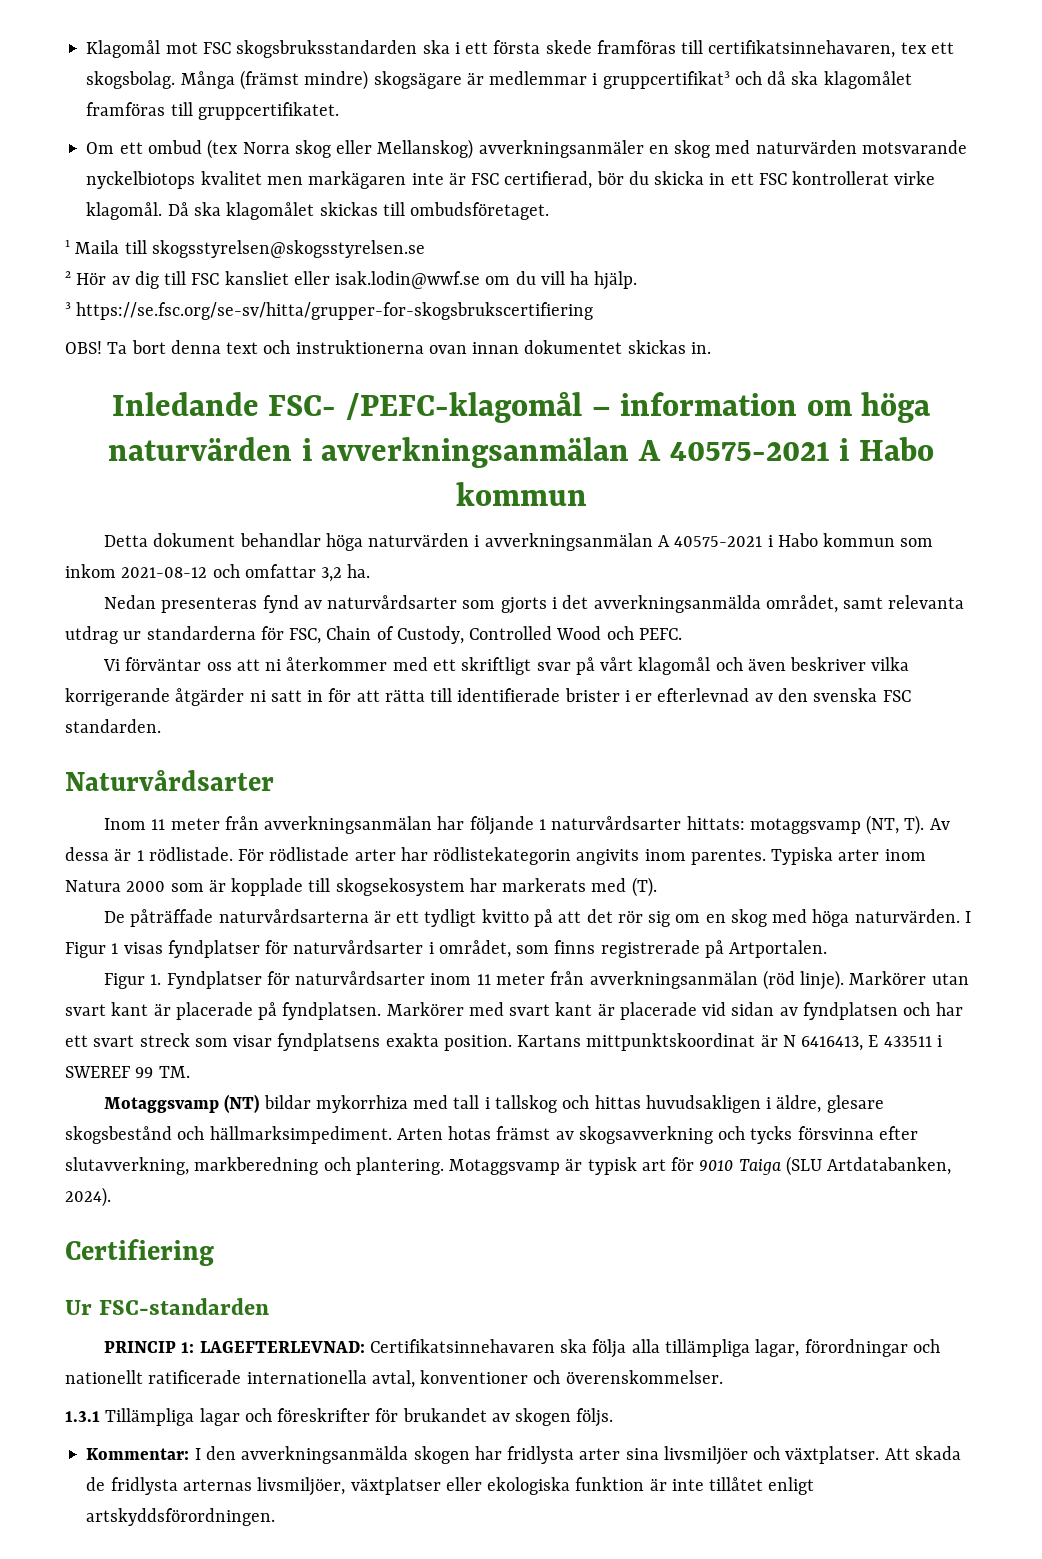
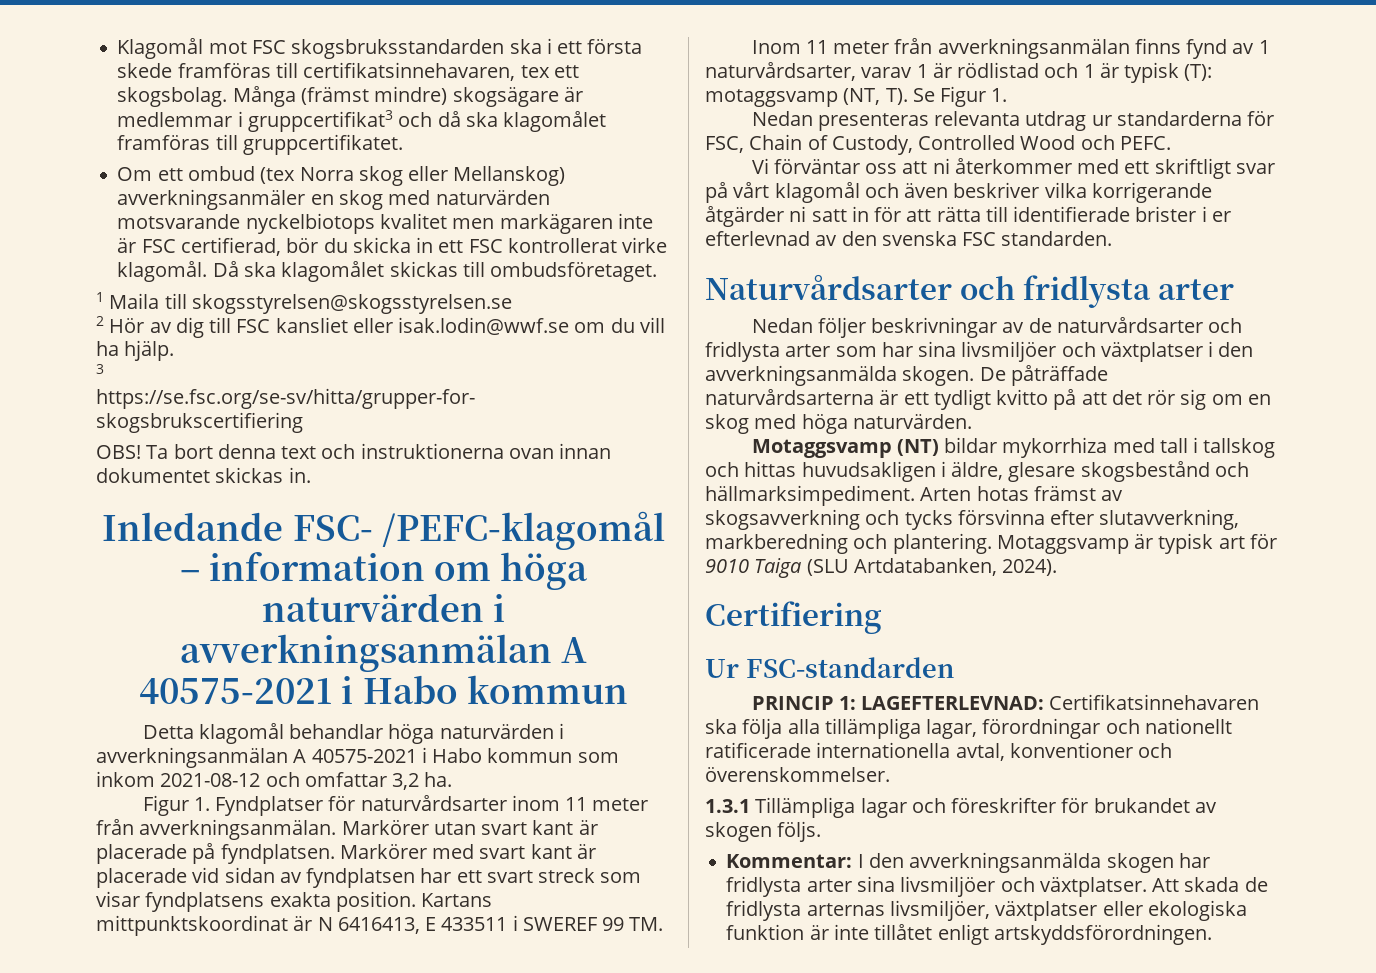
[153,533,236,547] dokument -> [198,723,284,744] klagomål
[104,595,884,614] Nedan presenteras fynd av naturvårdsarter som gjorts i det avverkningsanmälda området, samt -> [142,795,649,816] [96,819,598,840] [96,843,596,864] [96,867,642,888] [96,891,493,912] [96,915,664,936] [751,38,1270,59] [705,62,1213,83] [705,86,1008,107] [751,111,929,131] Figur 1. Fyndplatser för naturvårdsarter inom 11 meter från avverkningsanmälan. Markörer utan svart kant är placerade på fyndplatsen. Markörer med svart kant är placerade vid sidan av fyndplatsen har ett svart streck som visar fyndplatsens exakta position. Kartans mittpunktskoordinat är N 6416413, E 433511 i SWEREF 99 TM. // Inom 11 meter från avverkningsanmälan finns fynd av 1 naturvårdsarter, varav 1 är rödlistad och 1 är typisk (T): motaggsvamp (NT, T). Se Figur 1. // Nedan presenteras
[104,815,950,835] [65,847,926,865] [65,877,657,897] // Inom 11 meter från avverkningsanmälan har följande 1 naturvårdsarter hittats: motaggsvamp (NT, T). Av dessa är 1 rödlistade. För rödlistade arter har rödlistekategorin angivits inom parentes. Typiska arter inom Natura 2000 som är kopplade till skogsekosystem har markerats med (T). // -> [959,275,1234,308] [751,317,1243,338] [705,341,1254,362] [705,365,975,386] och fridlysta arter // Nedan följer beskrivningar av de naturvårdsarter och fridlysta arter som har sina livsmiljöer och växtplatser i den avverkningsanmälda skogen.
[964,911,971,923] [65,940,828,958] [104,970,969,990] [65,1002,963,1020] [65,1033,942,1051] [65,1066,190,1078] I Figur 1 visas fyndplatser för naturvårdsarter i området, som finns registrerade på Artportalen. // Figur 1. Fyndplatser för naturvårdsarter inom 11 meter från avverkningsanmälan (röd linje). Markörer utan svart kant är placerade på fyndplatsen. Markörer med svart kant är placerade vid sidan av fyndplatsen och har ett svart streck som visar fyndplatsens exakta position. Kartans mittpunktskoordinat är N 6416413, E 433511 i SWEREF 99 TM. -> (972, 421) none

